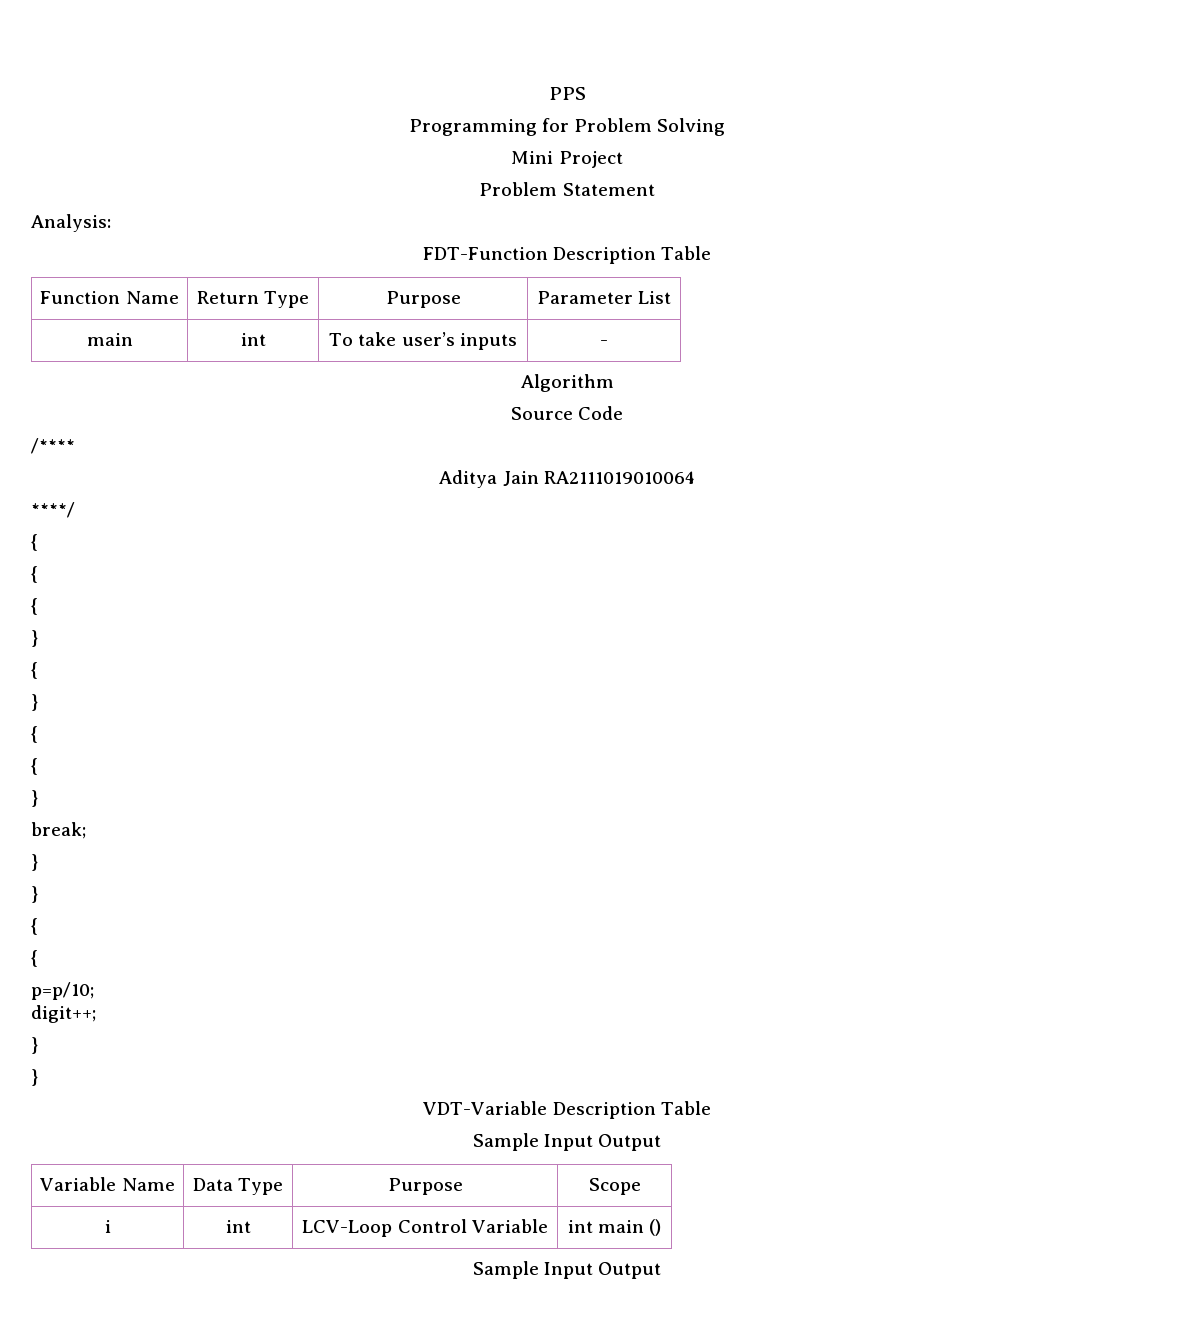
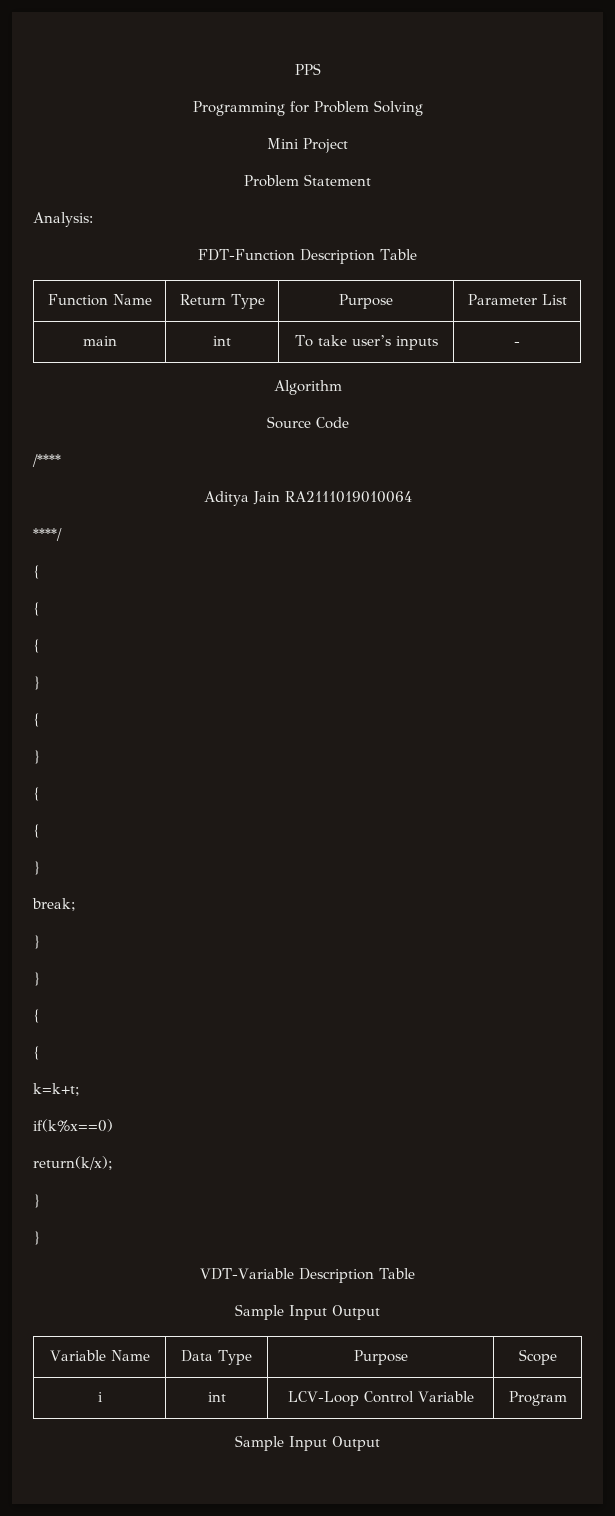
[31,982,94,1000] [31,1005,96,1023] p=p/10; // digit++; -> [33,1083,80,1096] [33,1119,113,1132] [33,1156,113,1170] k=k+t; // if(k%x==0) // return(k/x);
[567,1219,662,1236] int main () -> [508,1391,567,1406] Program

